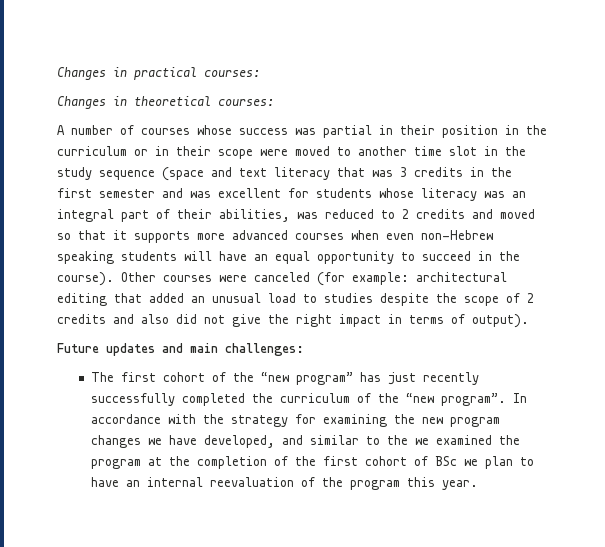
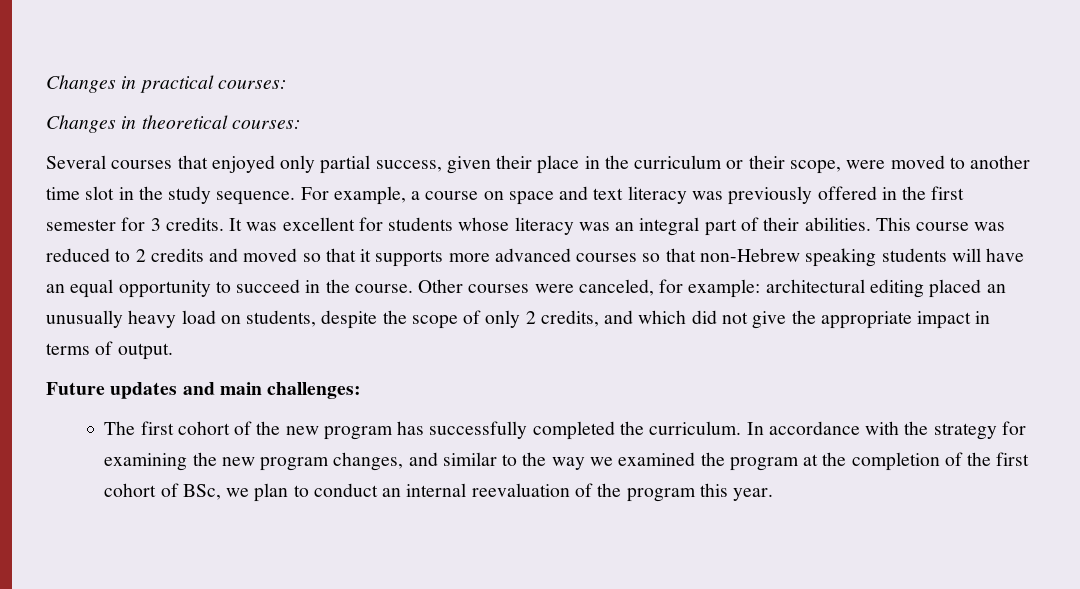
[57,125,498,138] A number of courses whose success was partial in their position -> [46,155,580,174] Several courses that enjoyed only partial success, given their place
[155,146,253,159] in their scope -> [748,155,841,174] their scope,
[99,167,512,181] [57,188,183,198] sequence (space and text literacy that was 3 credits in the first semester and -> [216,186,965,205] [46,217,243,231] sequence. For example, a course on space and text literacy was previously offered in the first semester for 3 credits. It
[219,209,290,222] abilities, -> [804,217,970,231] abilities. This course
[351,230,414,240] when even -> [642,248,696,262] so that
[57,272,114,286] course). -> [354,284,413,293] course.
[254,272,345,286] canceled (for -> [578,279,684,296] canceled, for
[114,293,534,306] [57,314,169,324] that added an unusual load to studies despite the scope of 2 credits and also -> [929,279,1006,298] [46,310,687,329] placed an unusually heavy load on students, despite the scope of only 2 credits, and which
[296,314,332,327] right -> [820,311,912,329] appropriate
[472,314,529,328] output). -> [117,343,173,360] output.
[260,372,479,385] [90,393,506,406] “new program” has just recently successfully completed the curriculum of the “new program”. -> [285,421,742,440] new program has successfully completed the curriculum.
[90,435,275,448] changes we have developed, -> [333,452,404,471] changes,
(408, 440) none -> [551,457,585,470] way
[434,456,457,466] BSc -> [182,484,221,500] BSc,
[90,477,119,487] have -> [313,483,378,497] conduct

